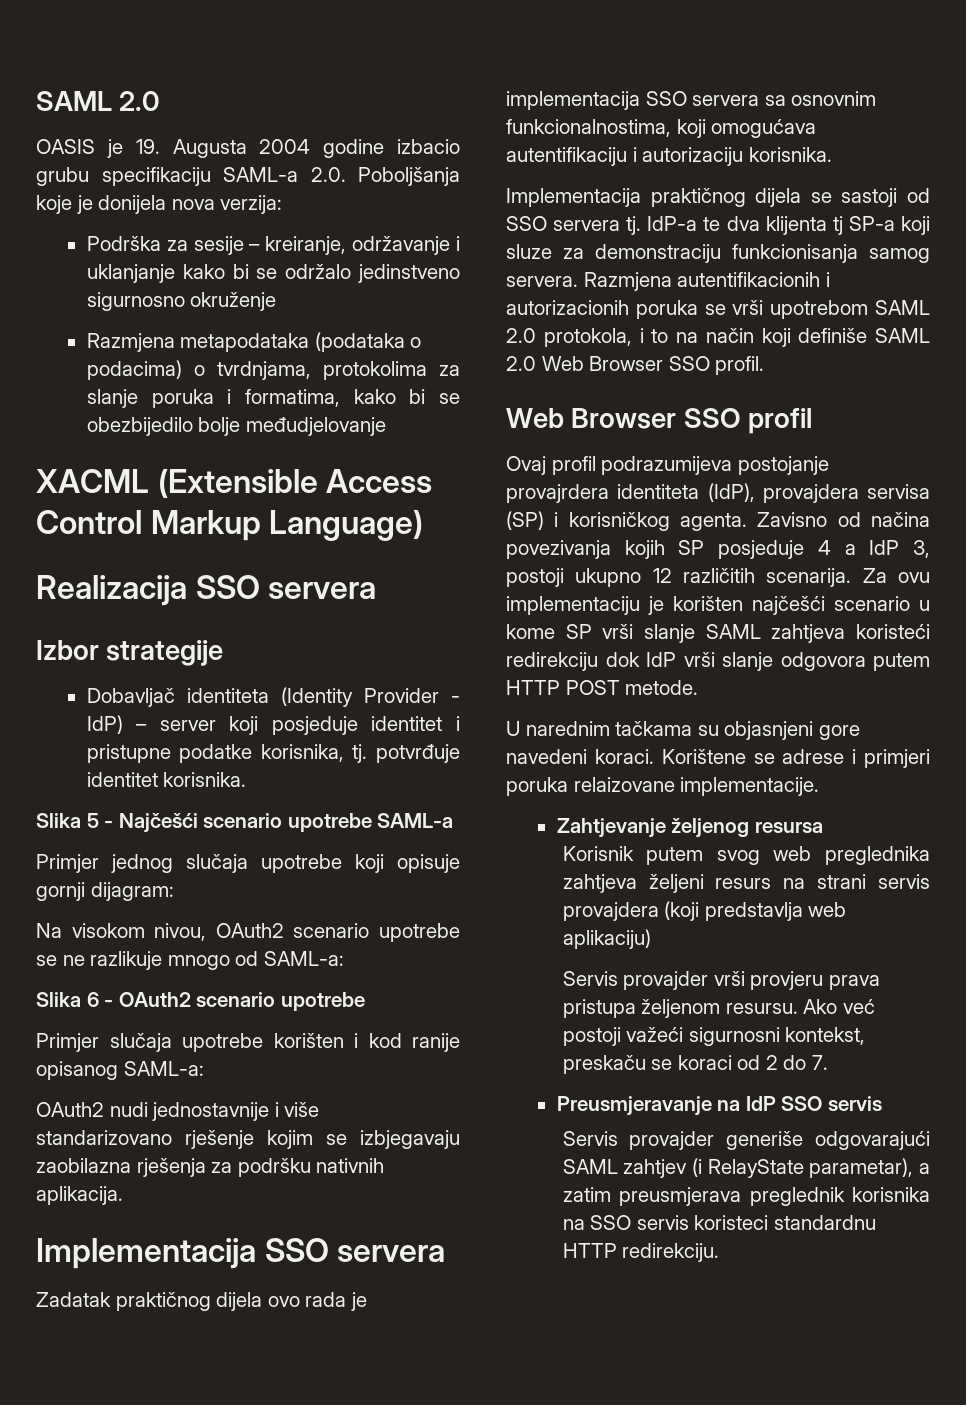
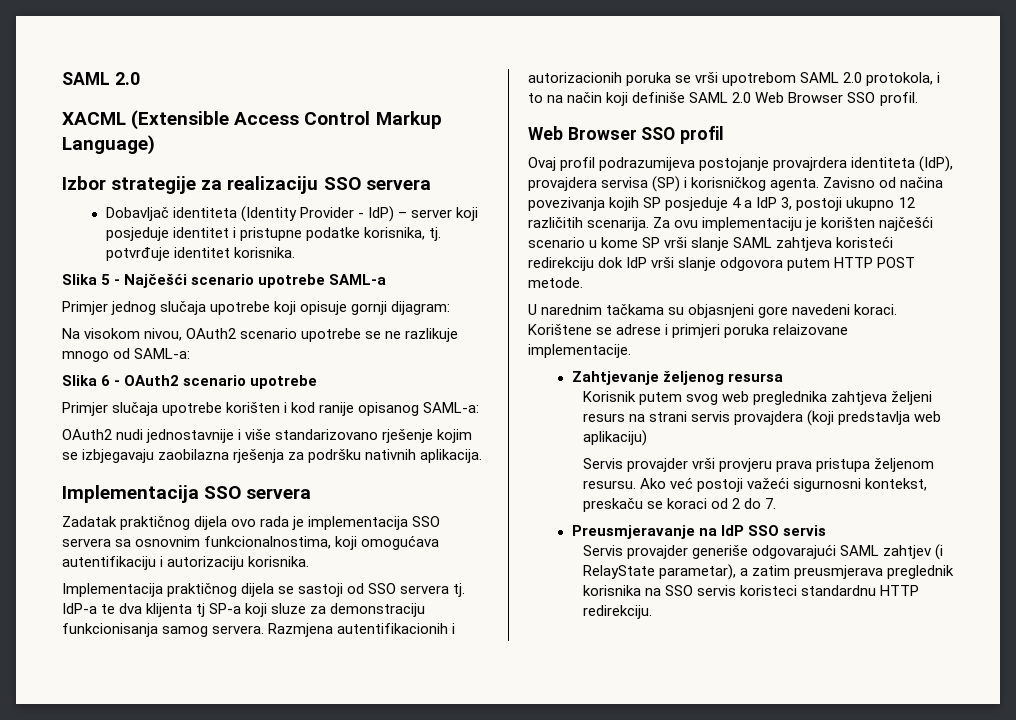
[36,91,161,111] [36,139,460,158] [36,167,460,186] [36,195,283,214] [86,236,460,255] [86,264,460,283] [86,292,277,311] [86,332,422,352] [86,360,460,380] [86,389,460,408] [86,417,386,436] SAML 2.0 // OASIS je 19. Augusta 2004 godine izbacio grubu specifikaciju SAML-a 2.0. Poboljšanja koje je donijela nova verzija: // Podrška za sesije – kreiranje, održavanje i uklanjanje kako bi se održalo jedinstveno sigurnosno okruženje // Razmjena metapodataka (podataka o podacima) o tvrdnjama, protokolima za slanje poruka i formatima, kako bi se obezbijedilo bolje međudjelovanje -> [62,72,140,85] SAML 2.0
[36,575,377,606] [36,640,224,666] Realizacija SSO servera // Izbor strategije -> [62,176,431,194] Izbor strategije za realizaciju SSO servera

